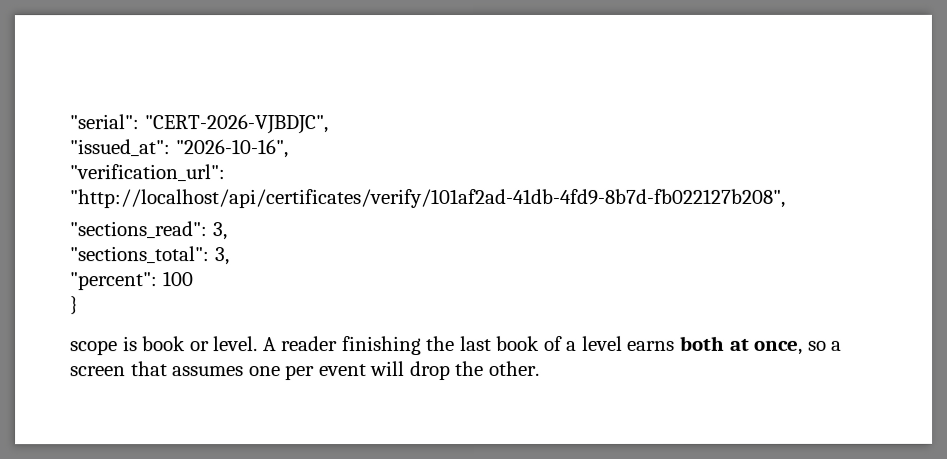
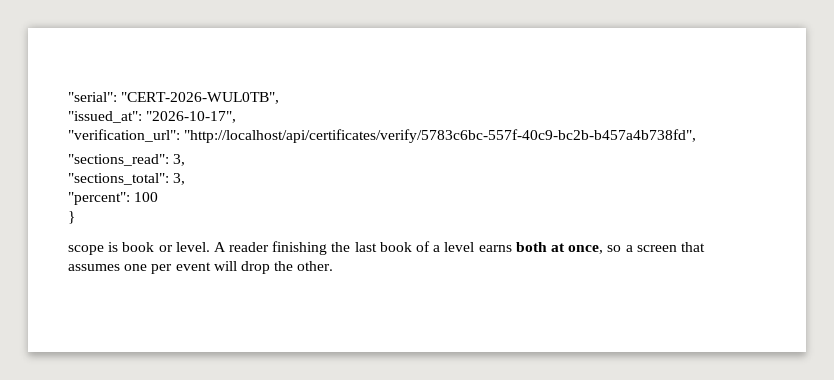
[143,114,328,135] "CERT-2026-VJBDJC", -> [121,92,280,104] "CERT-2026-WUL0TB",
[174,139,288,159] "2026-10-16", -> [146,111,237,123] "2026-10-17",
[69,188,785,209] "http://localhost/api/certificates/verify/101af2ad-41db-4fd9-8b7d-fb022127b208", -> [184,129,697,143] "http://localhost/api/certificates/verify/5783c6bc-557f-40c9-bc2b-b457a4b738fd",

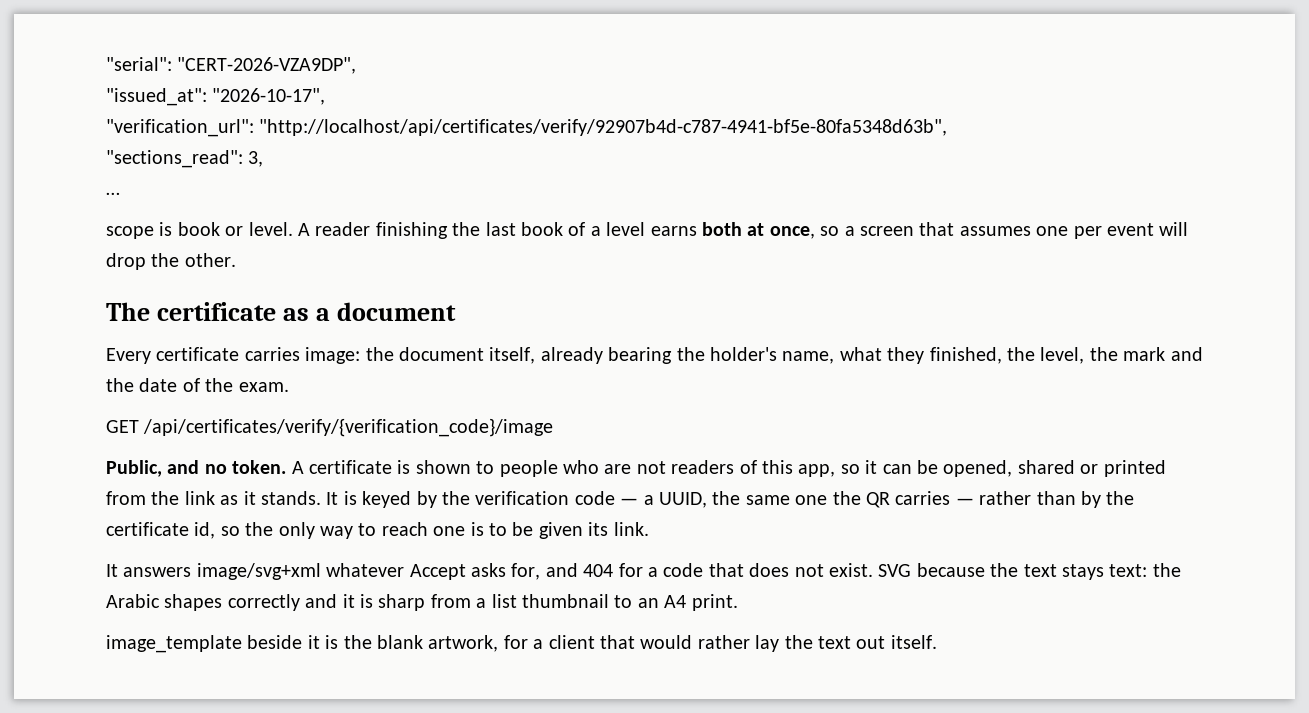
[121,92,280,104] "CERT-2026-WUL0TB", -> [177,57,357,74] "CERT-2026-VZA9DP",
[184,129,697,143] "http://localhost/api/certificates/verify/5783c6bc-557f-40c9-bc2b-b457a4b738fd", -> [259,119,948,136] "http://localhost/api/certificates/verify/92907b4d-c787-4941-bf5e-80fa5348d63b",
[68,173,186,185] [68,192,159,205] [68,211,75,224] "sections_total": 3, // "percent": 100 // } -> [106,192,120,195] …
(334, 266) none -> [106,302,456,321] [106,347,1203,364] [106,378,289,392] [106,418,554,437] [106,460,1166,477] [106,491,1135,508] [106,522,649,539] [106,563,1181,580] [106,594,738,611] [106,635,937,653] // The certificate as a document // Every certificate carries image: the document itself, already bearing the holder's name, what they finished, the level, the mark and the date of the exam. // GET /api/certificates/verify/{verification_code}/image // Public, and no token. A certificate is shown to people who are not readers of this app, so it can be opened, shared or printed from the link as it stands. It is keyed by the verification code — a UUID, the same one the QR carries — rather than by the certificate id, so the only way to reach one is to be given its link. // It answers image/svg+xml whatever Accept asks for, and 404 for a code that does not exist. SVG because the text stays text: the Arabic shapes correctly and it is sharp from a list thumbnail to an A4 print. // image_template beside it is the blank artwork, for a client that would rather lay the text out itself.

